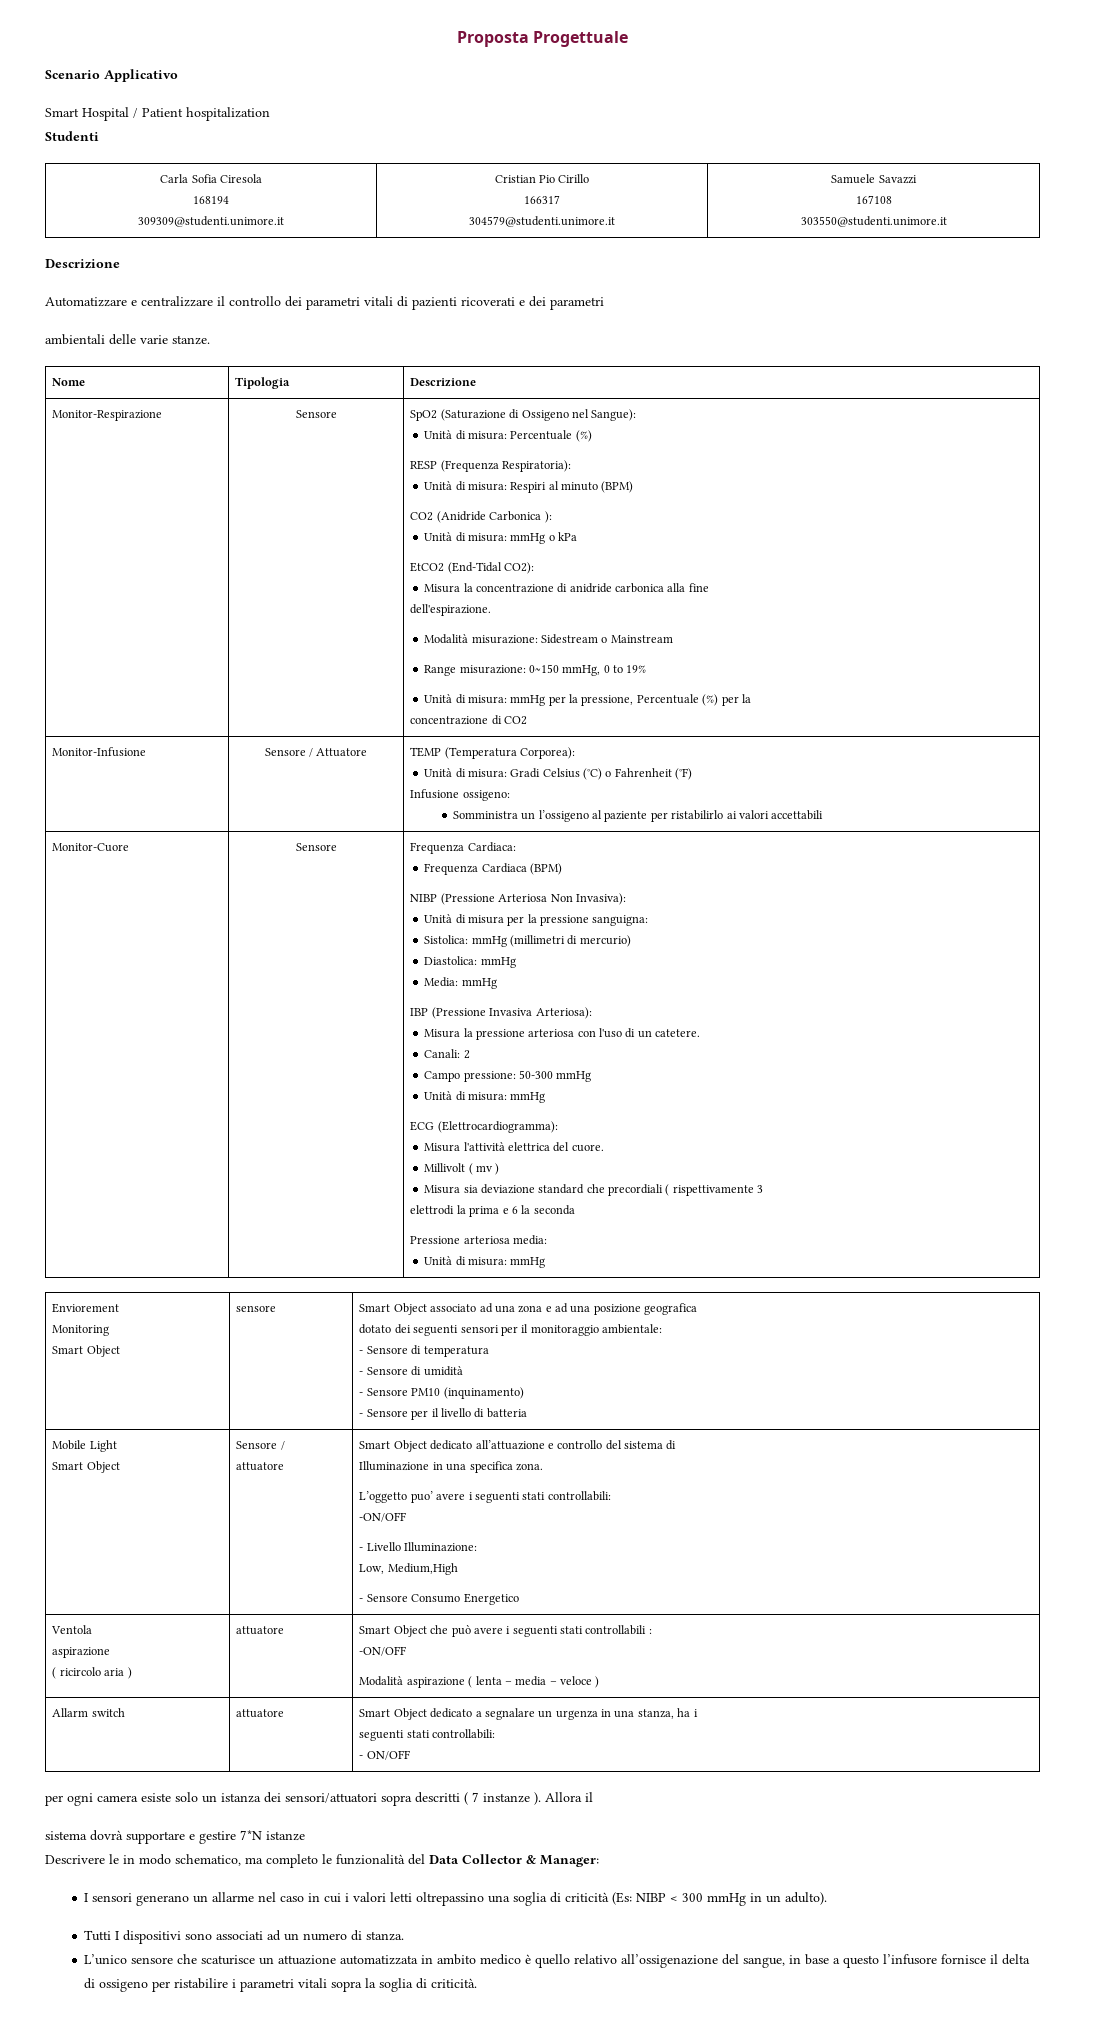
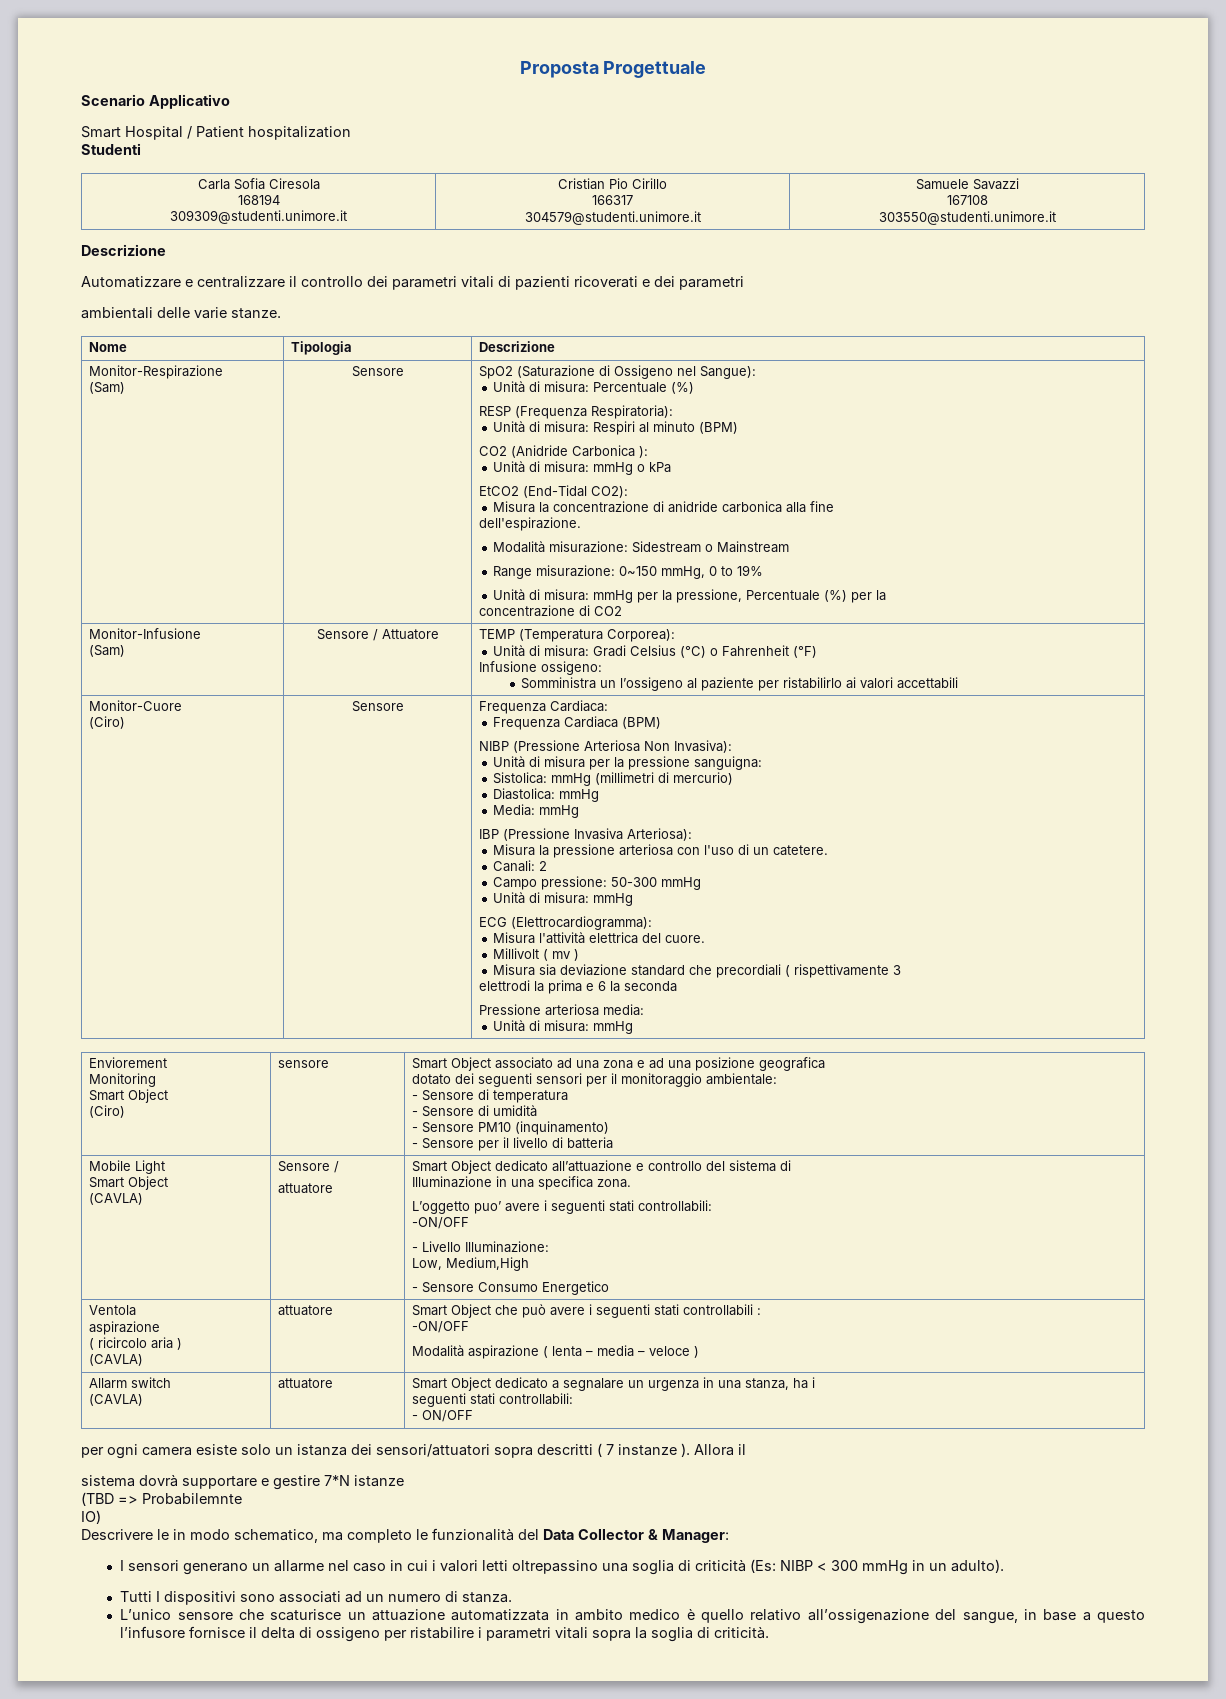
(163, 415) none -> [89,382,126,394] // (Sam)
(147, 752) none -> [89,645,126,657] // (Sam)
(130, 847) none -> [89,716,126,729] // (Ciro)
(120, 1351) none -> [89,1105,126,1118] // (Ciro)
(120, 1467) none -> [89,1193,144,1205] // (CAVLA)
(132, 1673) none -> [89,1354,144,1366] // (CAVLA)
(125, 1712) none -> [89,1394,144,1406] // (CAVLA)
(305, 1836) none -> [81,1492,242,1506] [81,1510,101,1524] // (TBD => Probabilemnte // IO)

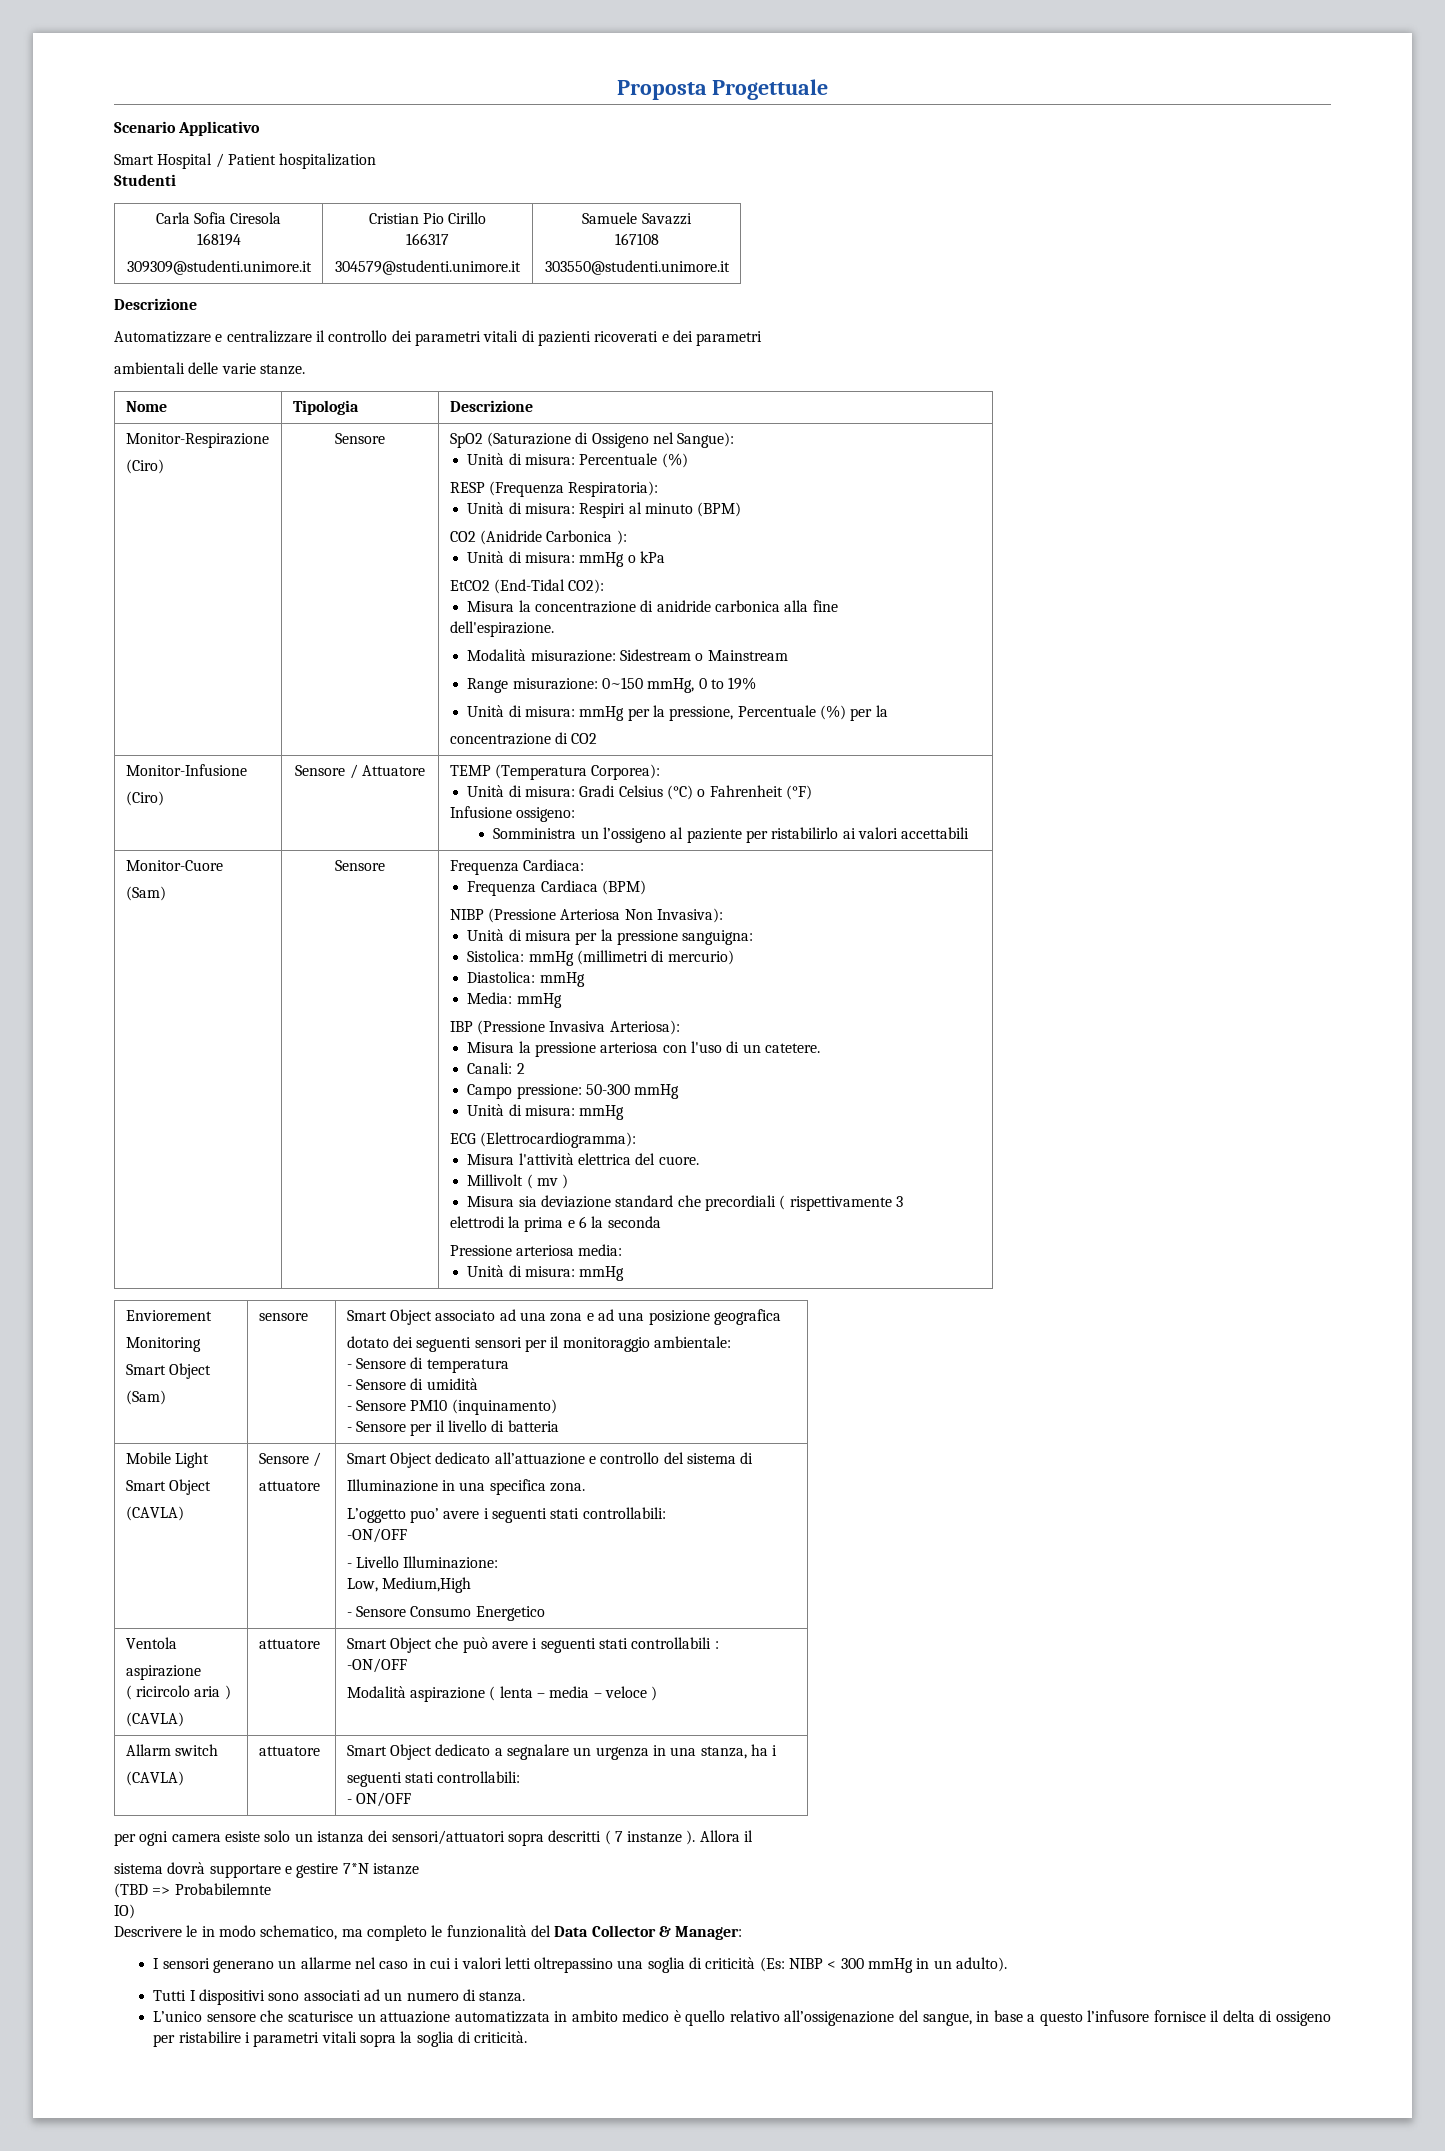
[89,382,126,394] (Sam) -> [125,459,164,474] (Ciro)
[89,645,126,657] (Sam) -> [125,791,164,806] (Ciro)
[89,716,126,729] (Ciro) -> [125,886,166,901] (Sam)
[89,1105,126,1118] (Ciro) -> [125,1390,166,1405] (Sam)

